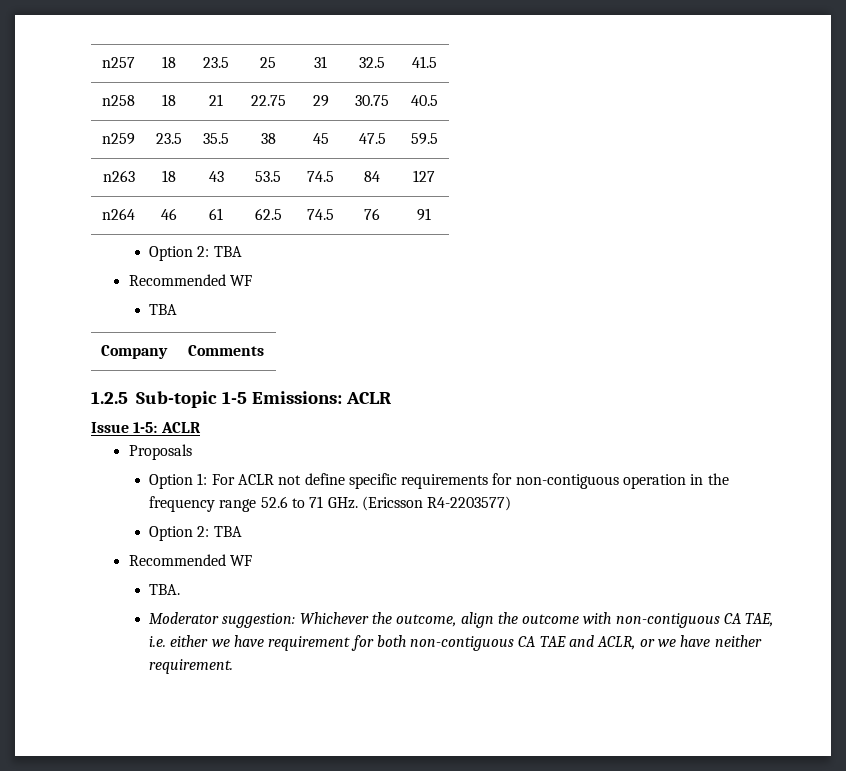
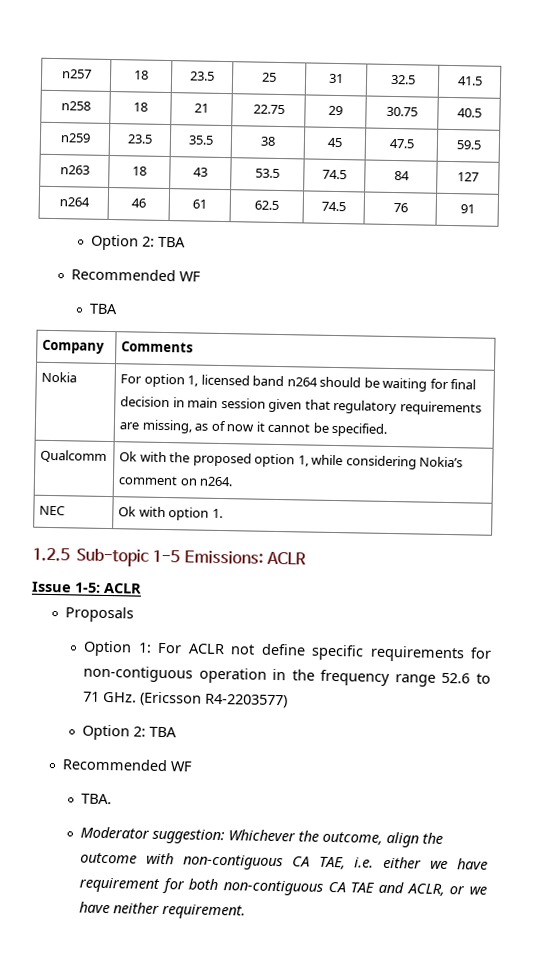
(265, 350) none -> [41,371,78,383] [120,373,477,392] [120,396,482,416] [119,419,388,437] [40,449,108,463] [119,451,464,470] [118,475,234,487] [39,505,66,516] [118,506,223,521] // Nokia | For option 1, licensed band n264 should be waiting for final decision in main session given that regulatory requirements are missing, as of now it cannot be specified. // Qualcomm | Ok with the proposed option 1, while considering Nokia’s comment on n264. // NEC | Ok with option 1.

